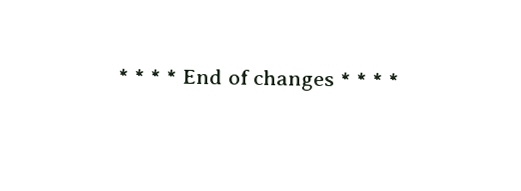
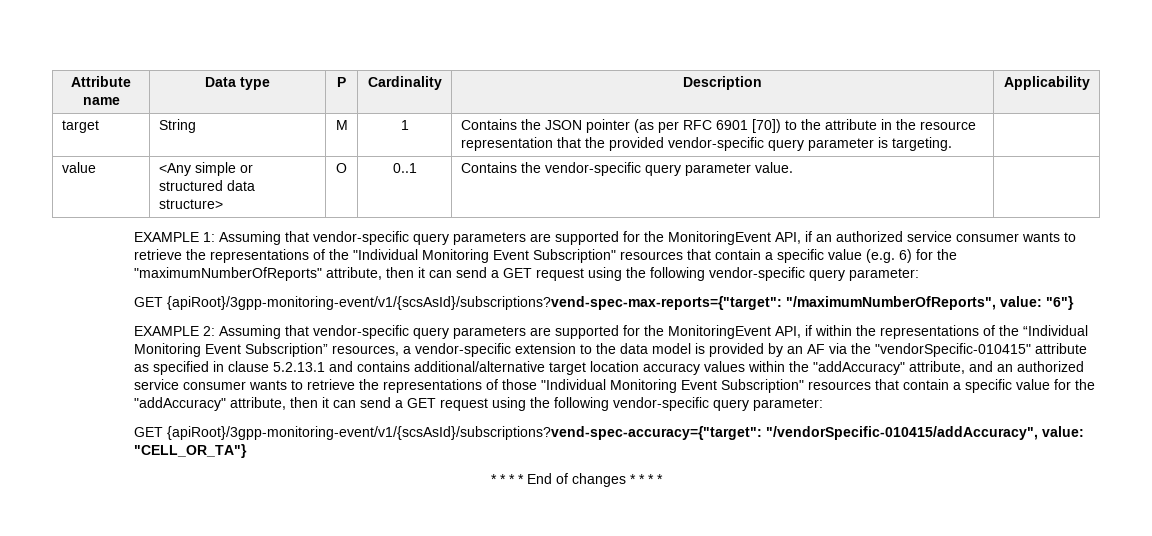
(118, 75) none -> [71,76,131,87] [82,97,120,105] [205,77,270,90] [337,77,346,87] [367,76,442,90] [683,76,762,90] [1003,76,1090,90] [61,120,99,133] [158,119,196,133] [335,120,348,130] [400,120,409,130] [460,119,976,133] [460,137,952,151] [61,162,96,173] [158,162,253,176] [158,180,255,191] [158,199,223,209] [336,163,347,173] [392,163,417,173] [460,162,793,176] [133,231,1076,245] [133,249,957,263] [133,267,919,281] [133,296,1074,310] [133,325,1088,339] [133,343,1087,357] [133,361,1084,375] [133,379,1095,393] [133,397,823,411] [133,426,1084,440] [133,444,247,458] Attribute name | Data type | P | Cardinality | Description | Applicability // target | String | M | 1 | Contains the JSON pointer (as per RFC 6901 [70]) to the attribute in the resource representation that the provided vendor-specific query parameter is targeting. | // value | <Any simple or structured data structure> | O | 0..1 | Contains the vendor-specific query parameter value. | // EXAMPLE 1: Assuming that vendor-specific query parameters are supported for the MonitoringEvent API, if an authorized service consumer wants to retrieve the representations of the "Individual Monitoring Event Subscription" resources that contain a specific value (e.g. 6) for the "maximumNumberOfReports" attribute, then it can send a GET request using the following vendor-specific query parameter: // GET {apiRoot}/3gpp-monitoring-event/v1/{scsAsId}/subscriptions?vend-spec-max-reports={"target": "/maximumNumberOfReports", value: "6"} // EXAMPLE 2: Assuming that vendor-specific query parameters are supported for the MonitoringEvent API, if within the representations of the “Individual Monitoring Event Subscription” resources, a vendor-specific extension to the data model is provided by an AF via the "vendorSpecific-010415" attribute as specified in clause 5.2.13.1 and contains additional/alternative target location accuracy values within the "addAccuracy" attribute, and an authorized service consumer wants to retrieve the representations of those "Individual Monitoring Event Subscription" resources that contain a specific value for the "addAccuracy" attribute, then it can send a GET request using the following vendor-specific query parameter: // GET {apiRoot}/3gpp-monitoring-event/v1/{scsAsId}/subscriptions?vend-spec-accuracy={"target": "/vendorSpecific-010415/addAccuracy", value: "CELL_OR_TA"} //

